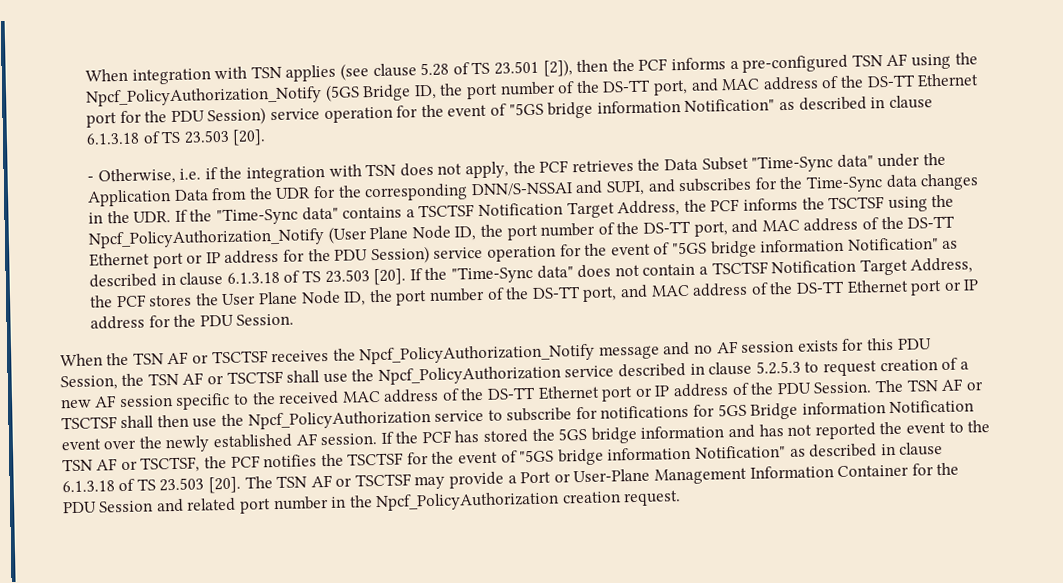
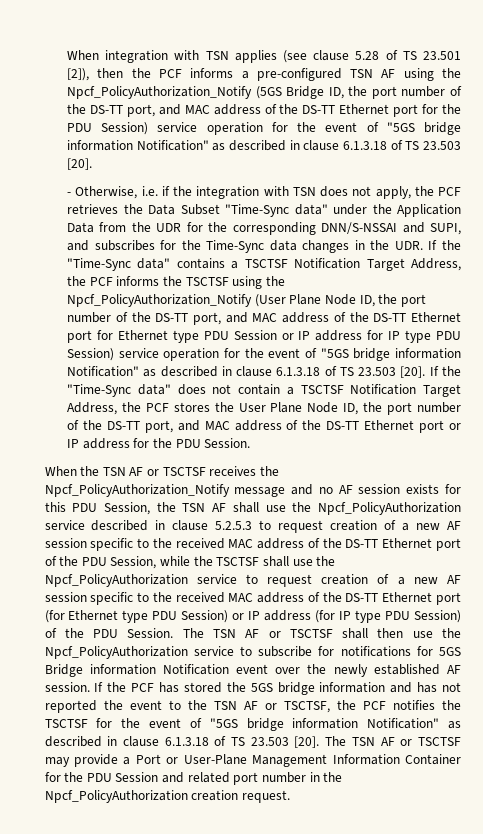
[186,248,331,264] or IP address for the -> [96,330,432,343] for Ethernet type PDU Session or IP address for IP type
[206,370,284,385] or TSCTSF -> (227, 507) none
[634,383,730,398] or IP address -> [44,556,336,569] [44,574,462,587] [44,592,461,605] [44,610,462,623] of the PDU Session, while the TSCTSF shall use the Npcf_PolicyAuthorization service to request creation of a new AF session specific to the received MAC address of the DS-TT Ethernet port (for Ethernet type PDU Session) or IP address (for IP type PDU Session)

